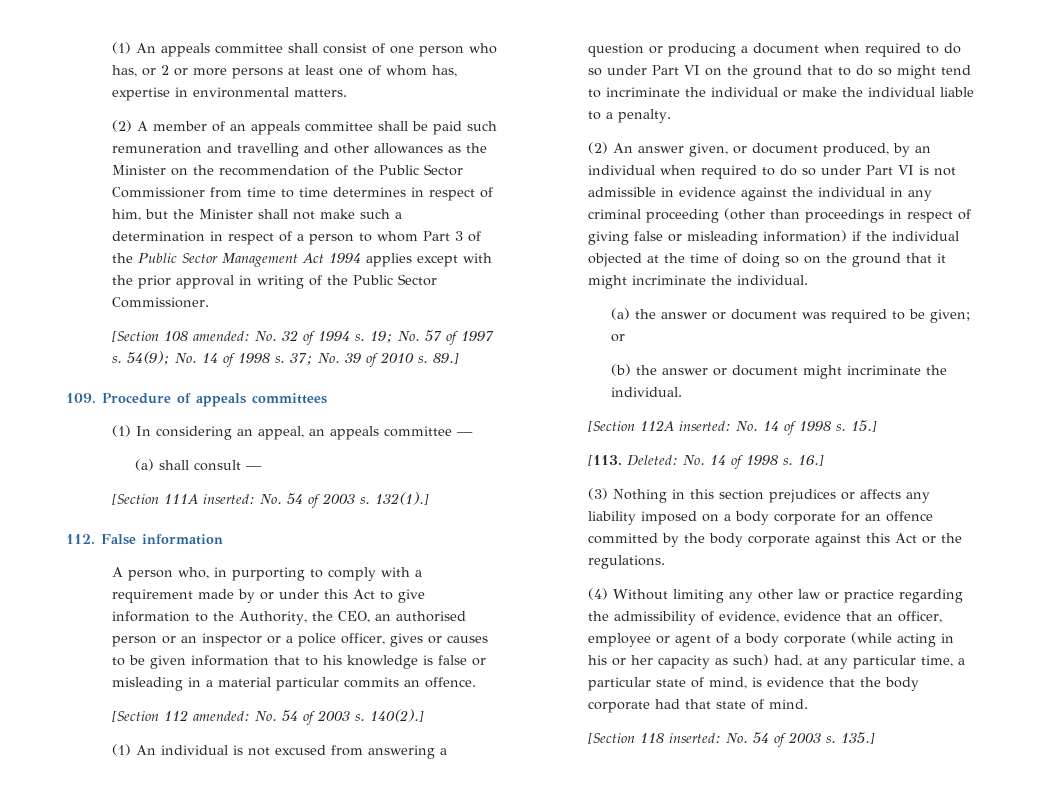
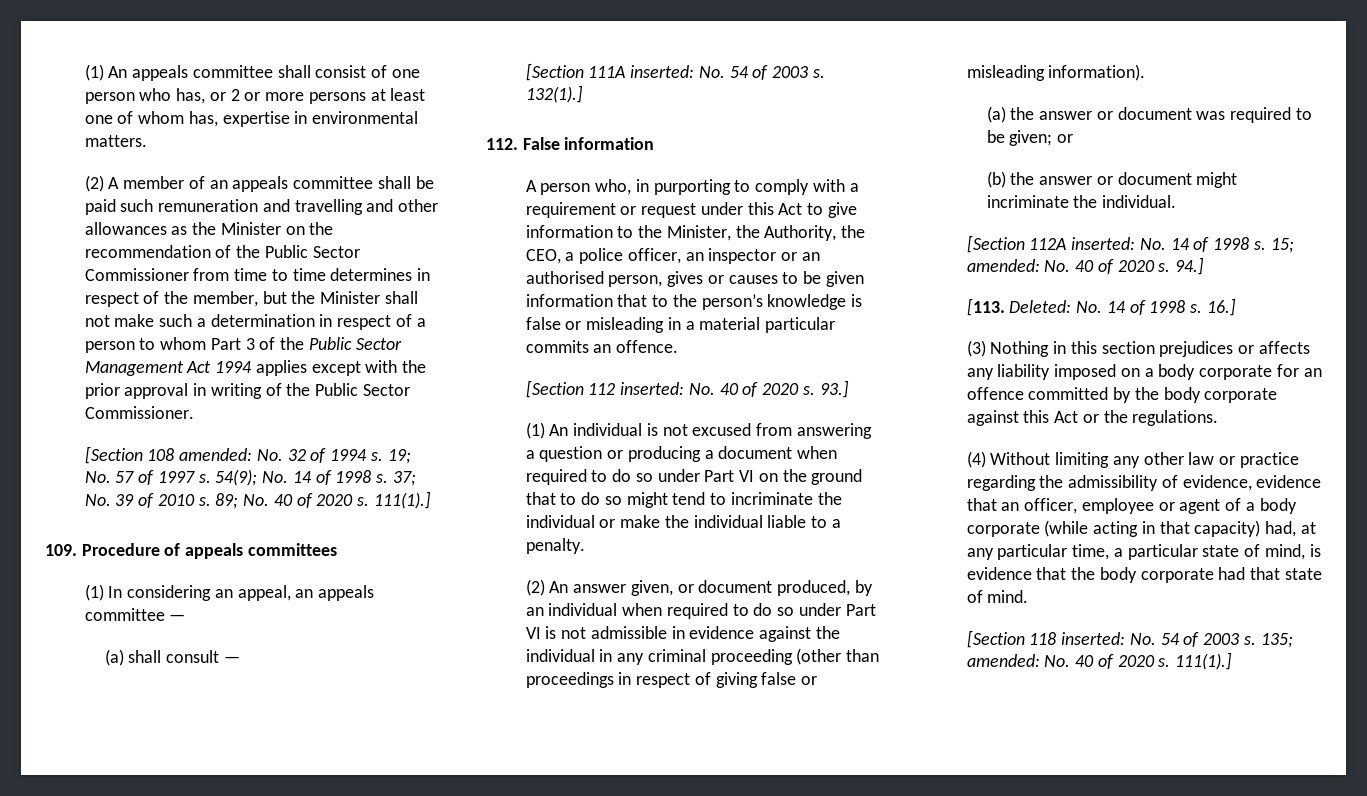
[112,209,142,221] him, -> [164,291,258,307] the member,
[433,353,460,364] 89.] -> [215,491,431,509] 89; No. 40 of 2020 s. 111(1).]
[198,589,275,603] made by or -> [620,203,697,218] or request
(235, 616) none -> [666,225,760,241] Minister, the
[375,611,467,622] [112,633,386,647] an authorised person or an inspector or a police officer, -> [565,248,820,264] [525,271,663,287] a police officer, an inspector or an authorised person,
[323,655,343,665] his -> [672,294,763,310] the person’s
[193,709,425,725] amended: No. 54 of 2003 s. 140(2).] -> [620,380,849,398] inserted: No. 40 of 2020 s. 93.]
[763,230,960,242] [588,253,947,267] [588,275,809,289] information) if the individual objected at the time of doing so on the ground that it might incriminate the individual. -> [1048,64,1146,81] information).
[851,420,878,432] 15.] -> [1270,238,1294,253] [966,257,1205,275] 15; amended: No. 40 of 2020 s. 94.]
[588,654,770,669] his or her capacity as such) -> [1159,520,1261,537] that capacity)
[841,732,876,744] 135.] -> [1260,633,1293,648] [966,652,1233,670] 135; amended: No. 40 of 2020 s. 111(1).]

